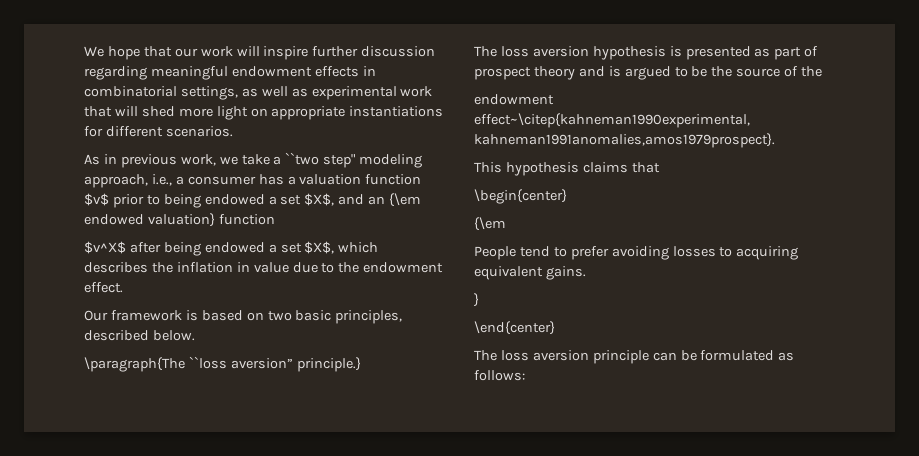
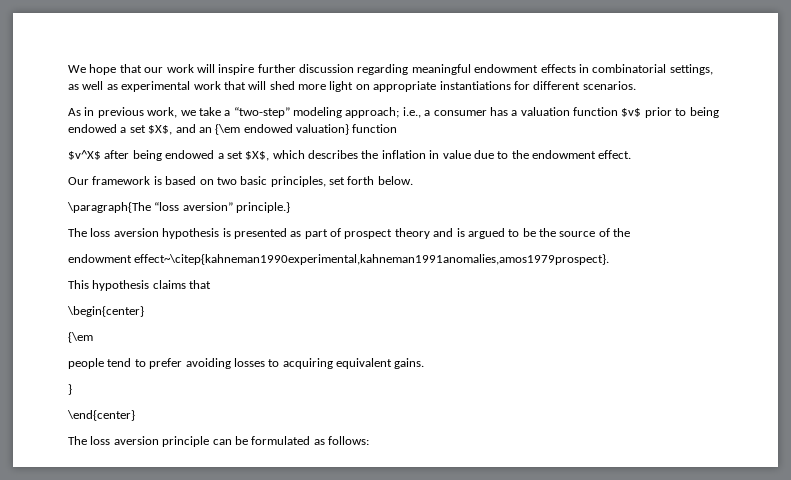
[285,152,423,168] [84,174,148,188] ``two step" modeling approach, -> [233,107,400,118] “two-step” modeling approach;
[84,330,149,341] described -> [329,176,375,185] set forth
[188,356,227,369] ``loss -> [154,202,180,211] “loss
[474,246,516,260] People -> [68,358,104,369] people

